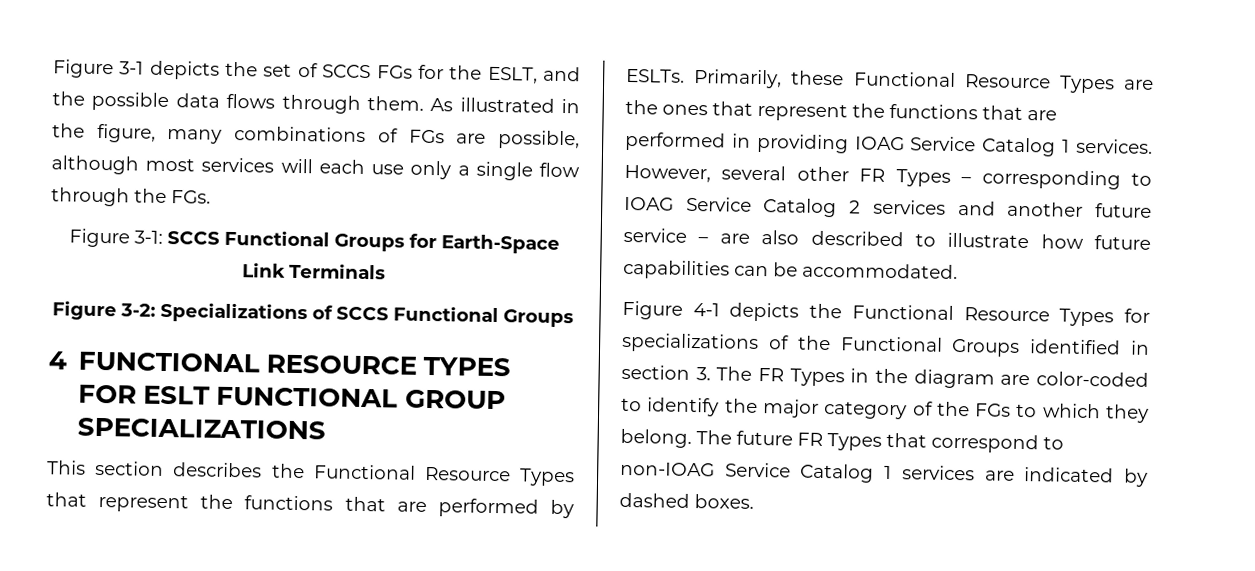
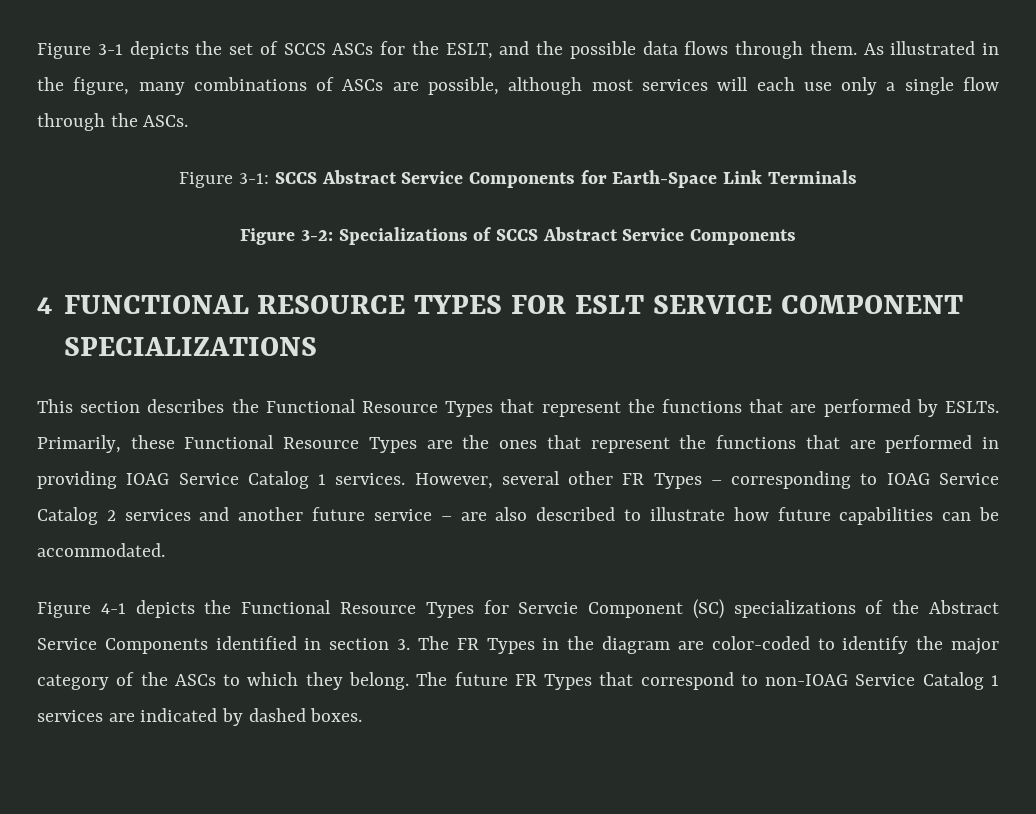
[376,65,413,79] FGs -> [332,43,374,55] ASCs
[408,129,445,144] FGs -> [342,79,384,91] ASCs
[171,190,211,204] FGs. -> [143,115,189,127] ASCs.
[223,229,405,252] Functional Groups -> [321,170,575,188] Abstract Service Components
[393,305,574,328] Functional Groups -> [542,227,796,245] Abstract Service Components
[216,386,506,410] FUNCTIONAL GROUP -> [653,295,963,314] SERVICE COMPONENT
[622,332,1021,357] specializations of the Functional Groups -> [518,599,1000,619] [37,638,208,654] Servcie Component (SC) specializations of the Abstract Service Components
[975,403,1012,417] FGs -> [174,674,216,686] ASCs

